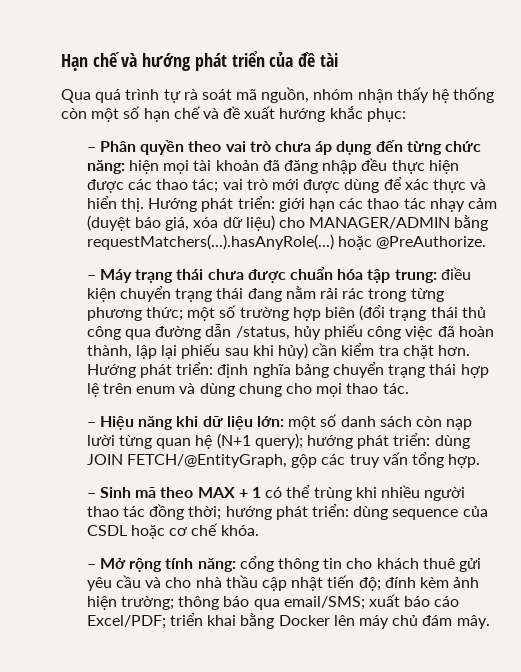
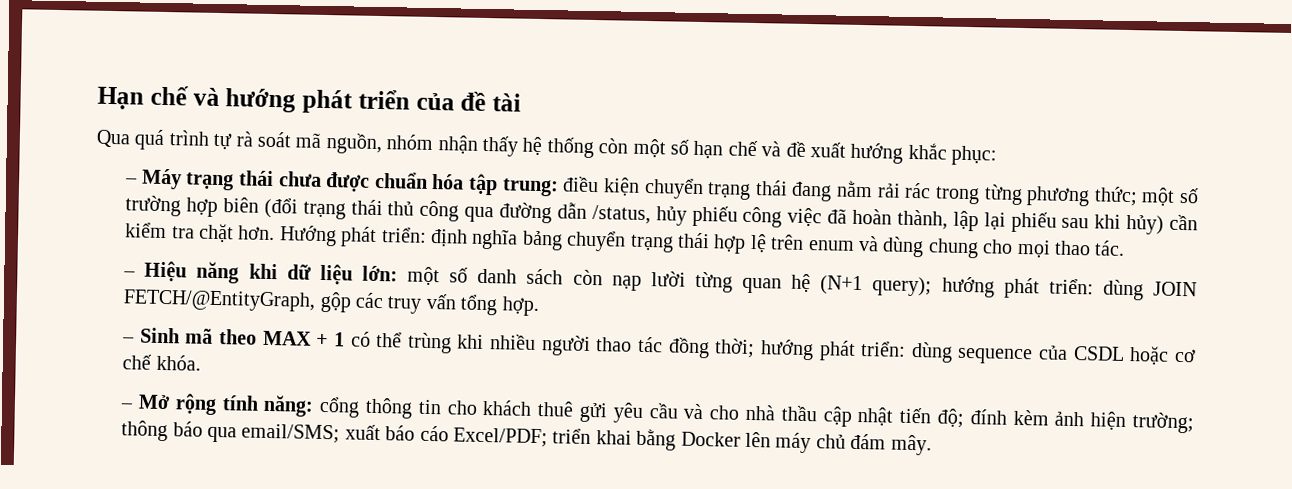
[86,140,481,155] [86,158,459,174] [86,177,487,193] [86,196,497,212] [86,215,489,231] [86,234,487,250] // – Phân quyền theo vai trò chưa áp dụng đến từng chức năng: hiện mọi tài khoản đã đăng nhập đều thực hiện được các thao tác; vai trò mới được dùng để xác thực và hiển thị. Hướng phát triển: giới hạn các thao tác nhạy cảm (duyệt báo giá, xóa dữ liệu) cho MANAGER/ADMIN bằng requestMatchers(...).hasAnyRole(...) hoặc @PreAuthorize. -> (998, 155) none

